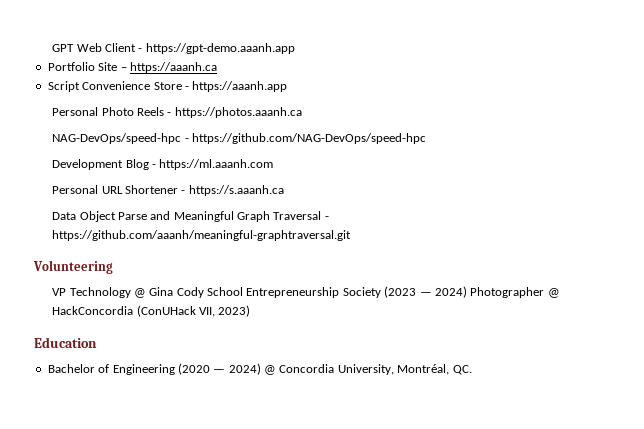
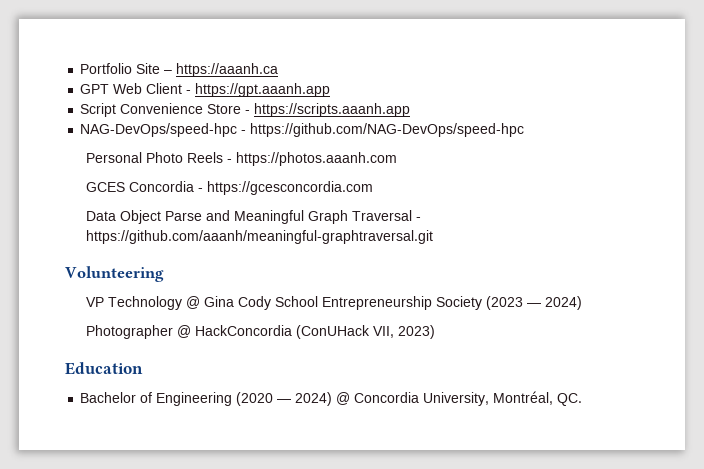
[52,43,295,54] GPT Web Client - https://gpt-demo.aaanh.app // -> (80, 68) none
(217, 67) none -> [80,83,331,97] // GPT Web Client - https://gpt.aaanh.app
[192,81,288,92] https://aaanh.app -> [254,103,411,117] [80,123,525,137] https://scripts.aaanh.app // NAG-DevOps/speed-hpc - https://github.com/NAG-DevOps/speed-hpc
[174,107,302,118] [52,133,426,144] [52,159,274,170] [52,185,284,196] https://photos.aaanh.ca // NAG-DevOps/speed-hpc - https://github.com/NAG-DevOps/speed-hpc // Development Blog - https://ml.aaanh.com // Personal URL Shortener - https://s.aaanh.ca -> [236,152,398,166] [86,181,374,195] https://photos.aaanh.com // GCES Concordia - https://gcesconcordia.com
(467, 292) none -> (583, 303) //

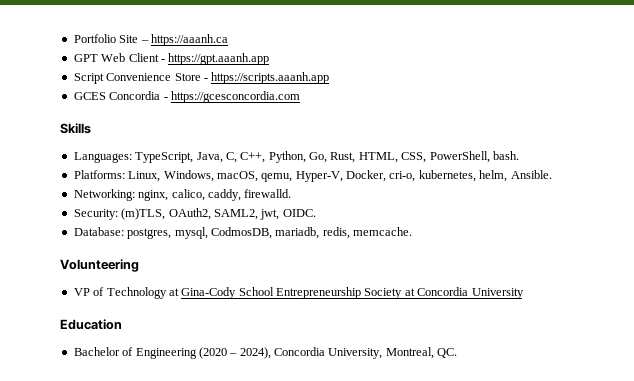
[80,123,525,137] [86,152,398,166] [86,181,374,195] [86,210,422,224] [86,230,434,244] [65,266,164,282] [86,296,583,310] [86,325,436,339] NAG-DevOps/speed-hpc - https://github.com/NAG-DevOps/speed-hpc // Personal Photo Reels - https://photos.aaanh.com // GCES Concordia - https://gcesconcordia.com // Data Object Parse and Meaningful Graph Traversal - https://github.com/aaanh/meaningful-graphtraversal.git // Volunteering // VP Technology @ Gina Cody School Entrepreneurship Society (2023 — 2024) // Photographer @ HackConcordia (ConUHack VII, 2023) -> [73,91,300,103] [60,123,91,134] [73,151,519,163] [73,170,552,182] [73,189,292,201] [73,208,316,220] [73,227,412,239] [60,259,139,272] [73,287,524,299] GCES Concordia - https://gcesconcordia.com // Skills // Languages: TypeScript, Java, C, C++, Python, Go, Rust, HTML, CSS, PowerShell, bash. // Platforms: Linux, Windows, macOS, qemu, Hyper-V, Docker, cri-o, kubernetes, helm, Ansible. // Networking: nginx, calico, caddy, firewalld. // Security: (m)TLS, OAuth2, SAML2, jwt, OIDC. // Database: postgres, mysql, CodmosDB, mariadb, redis, memcache. // Volunteering // VP of Technology at Gina-Cody School Entrepreneurship Society at Concordia University
[277,392,351,406] — 2024) @ -> [229,347,271,359] – 2024),
[493,391,554,405] Montréal, -> [385,347,434,359] Montreal,

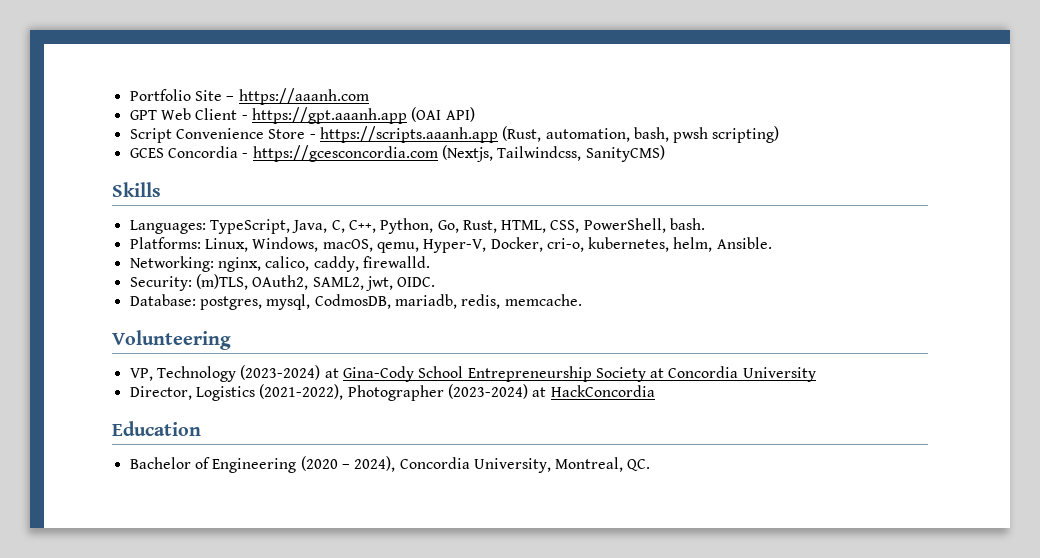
[150,34,228,46] https://aaanh.ca -> [238,88,369,105] https://aaanh.com
(270, 59) none -> [411,107,475,122] (OAI API)
(330, 78) none -> [502,126,780,143] (Rust, automation, bash, pwsh scripting)
(300, 97) none -> [441,145,665,162] (Nextjs, Tailwindcss, SanityCMS)
[73,287,167,299] VP of Technology -> [129,365,321,382] VP, Technology (2023-2024)
(524, 293) none -> [129,384,655,401] // Director, Logistics (2021-2022), Photographer (2023-2024) at HackConcordia

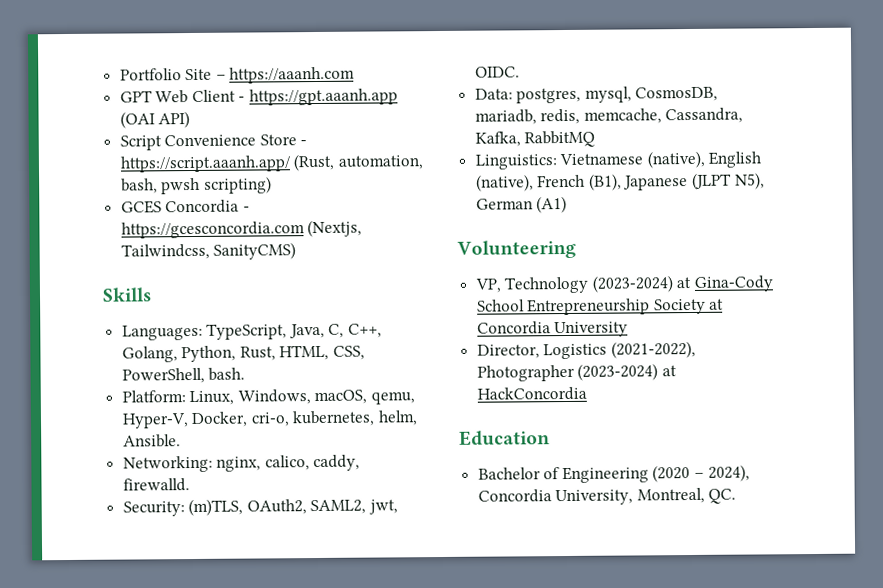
[319,126,498,143] https://scripts.aaanh.app -> [119,155,291,173] https://script.aaanh.app/
[380,218,459,234] Python, Go, -> [121,345,237,363] Golang, Python,
[129,237,201,249] Platforms: -> [121,390,186,403] Platform:
[129,294,196,306] Database: -> [474,88,513,100] Data:
[314,294,391,309] CodmosDB, -> [635,86,719,102] CosmosDB,
[504,294,582,306] memcache. -> [583,107,744,124] [474,130,596,148] [474,150,762,170] [475,172,765,192] [475,195,568,214] memcache, Cassandra, Kafka, RabbitMQ // Linguistics: Vietnamese (native), English (native), French (B1), Japanese (JLPT N5), German (A1)

